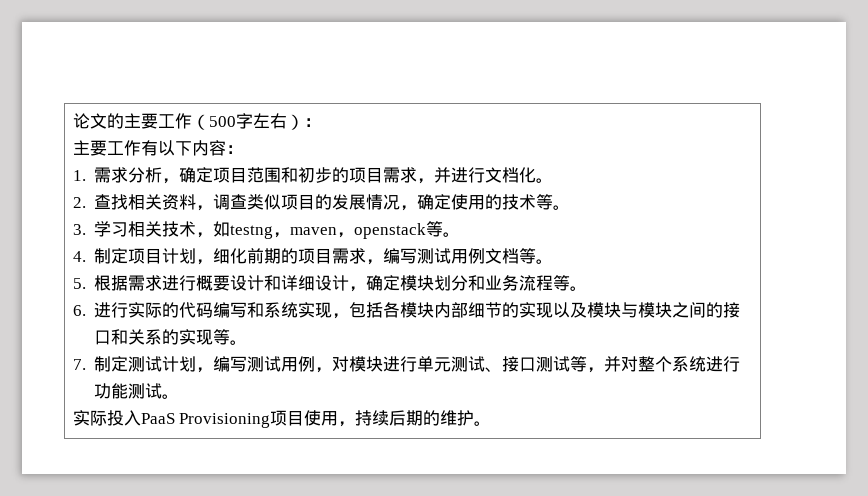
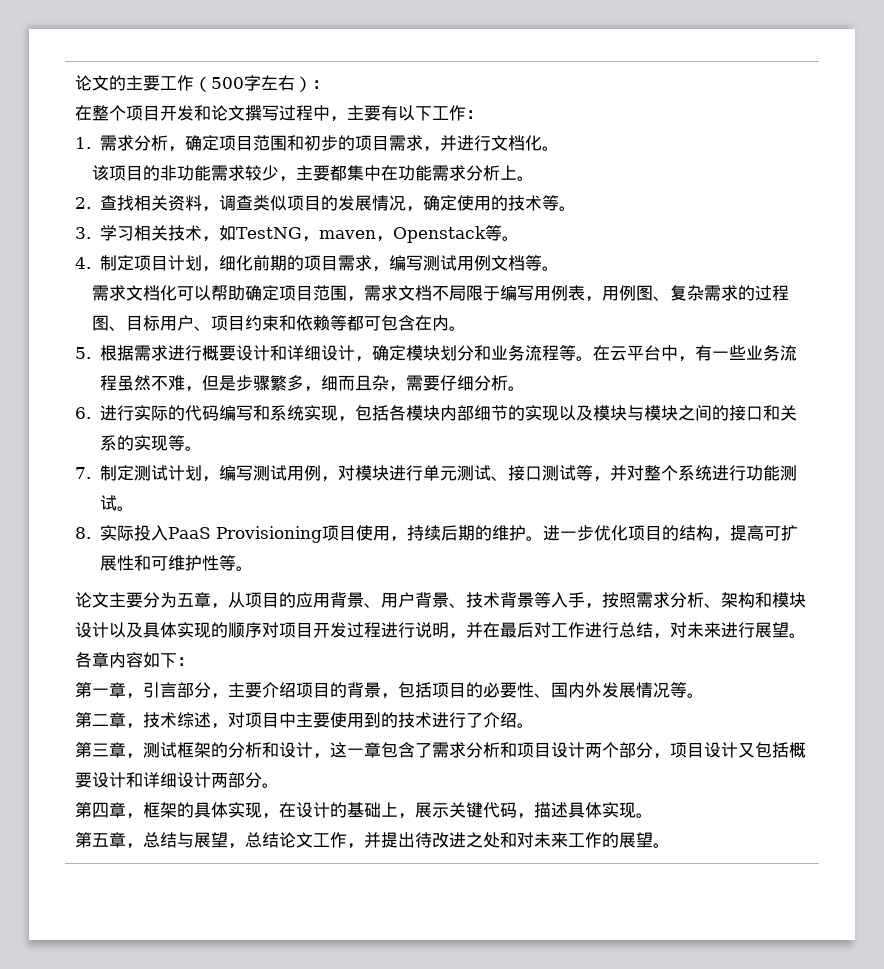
[72,140,226,156] 主要工作有以下内容 -> [75,105,467,122] 在整个项目开发和论文撰写过程中，主要有以下工作
(554, 180) none -> [91,165,534,182] // 该项目的非功能需求较少，主要都集中在功能需求分析上。
[230,225,274,239] testng -> [235,227,302,239] TestNG
[354,223,427,239] openstack -> [392,226,486,243] Openstack
(554, 261) none -> [91,285,789,302] [91,315,466,331] // 需求文档化可以帮助确定项目范围，需求文档不局限于编写用例表，用例图、复杂需求的过程图、目标用户、项目约束和依赖等都可包含在内。
(588, 288) none -> [592,345,797,362] [99,375,525,392] 在云平台中，有一些业务流程虽然不难，但是步骤繁多，细而且杂，需要仔细分析。
(180, 396) none -> [75,527,92,539] 8.
(492, 423) none -> [542,525,798,542] [99,555,253,571] [75,592,807,609] [75,622,807,639] [75,652,195,668] [75,682,705,699] [75,712,535,729] [75,742,807,759] [75,772,280,788] [75,802,654,819] [75,832,671,849] 进一步优化项目的结构，提高可扩展性和可维护性等。 // 论文主要分为五章，从项目的应用背景、用户背景、技术背景等入手，按照需求分析、架构和模块设计以及具体实现的顺序对项目开发过程进行说明，并在最后对工作进行总结，对未来进行展望。各章内容如下： // 第一章，引言部分，主要介绍项目的背景，包括项目的必要性、国内外发展情况等。 // 第二章，技术综述，对项目中主要使用到的技术进行了介绍。 // 第三章，测试框架的分析和设计，这一章包含了需求分析和项目设计两个部分，项目设计又包括概要设计和详细设计两部分。 // 第四章，框架的具体实现，在设计的基础上，展示关键代码，描述具体实现。 // 第五章，总结与展望，总结论文工作，并提出待改进之处和对未来工作的展望。

